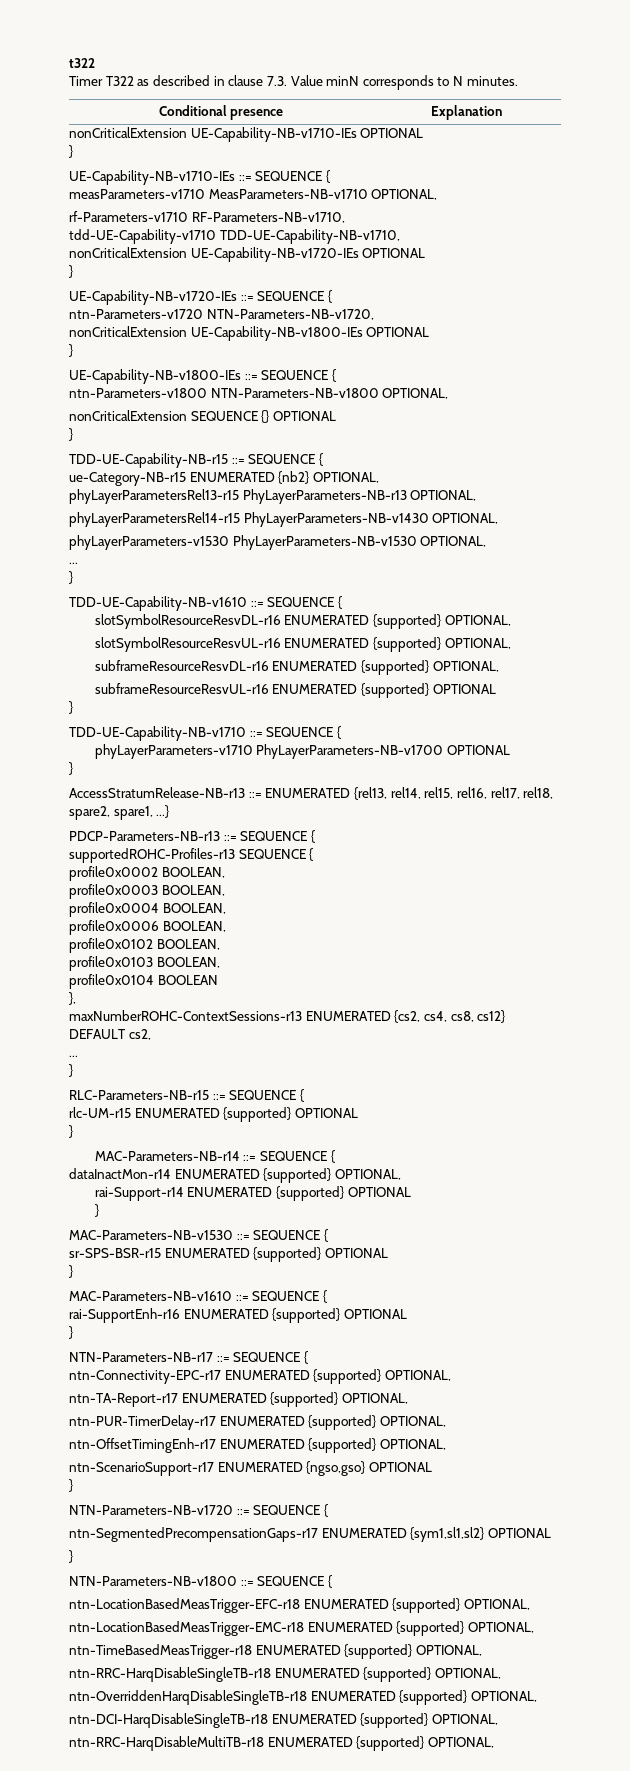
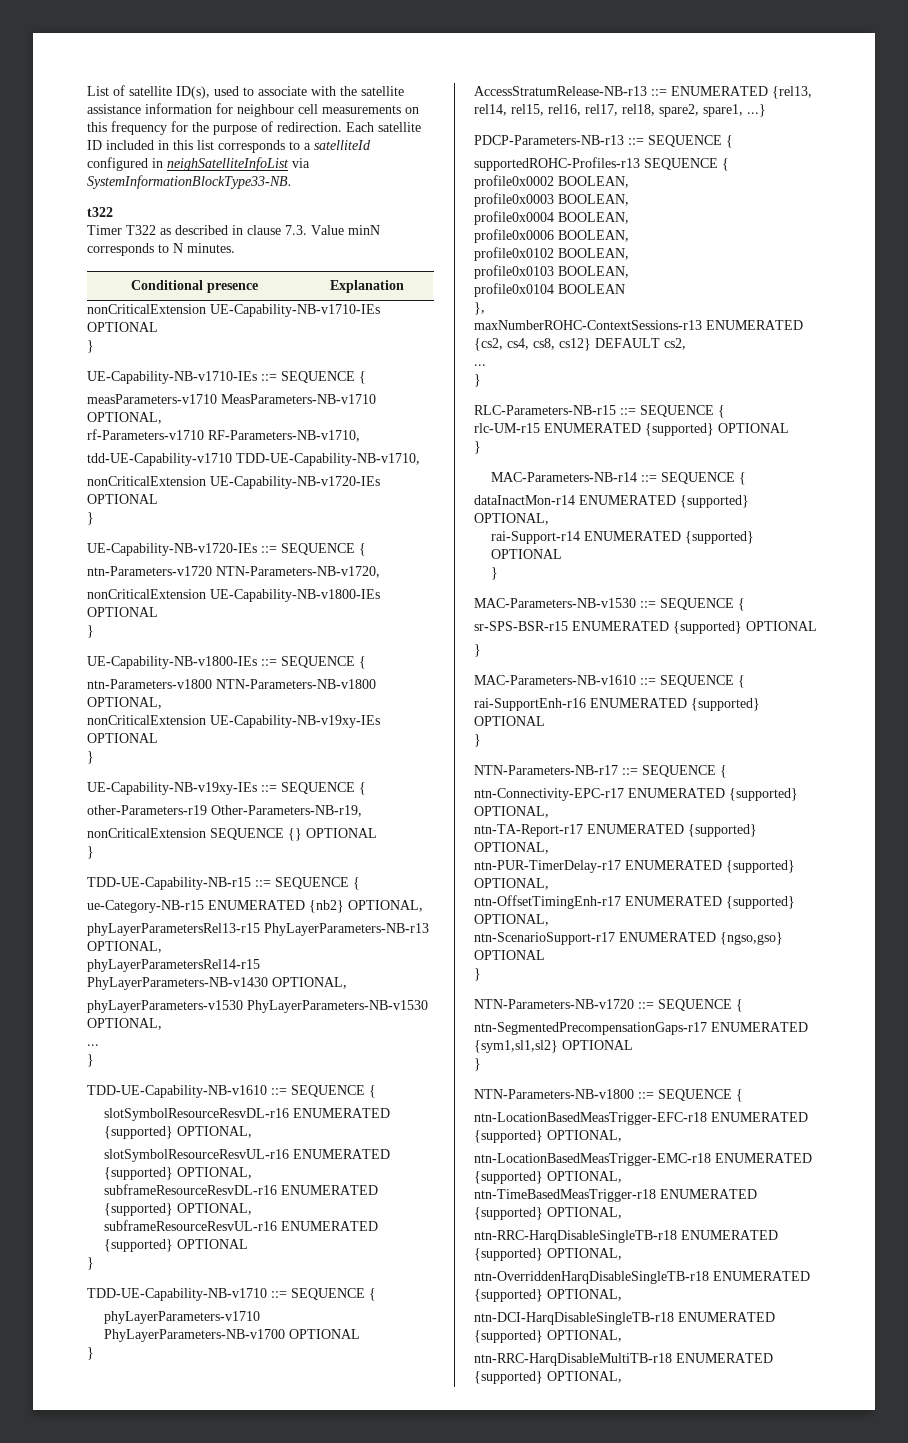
(69, 63) none -> [87,85,404,99] [87,103,419,117] [87,121,421,135] [87,140,371,153] [87,157,310,171] [87,175,292,189] List of satellite ID(s), used to associate with the satellite assistance information for neighbour cell measurements on this frequency for the purpose of redirection. Each satellite ID included in this list corresponds to a satelliteId configured in neighSatelliteInfoList via SystemInformationBlockType33-NB. //
(449, 393) none -> [87,715,380,728] [87,733,158,743] [87,751,94,764] [87,782,366,795] [87,805,362,817] // nonCriticalExtension UE-Capability-NB-v19xy-IEs OPTIONAL // } // UE-Capability-NB-v19xy-IEs ::= SEQUENCE { // other-Parameters-r19 Other-Parameters-NB-r19,

